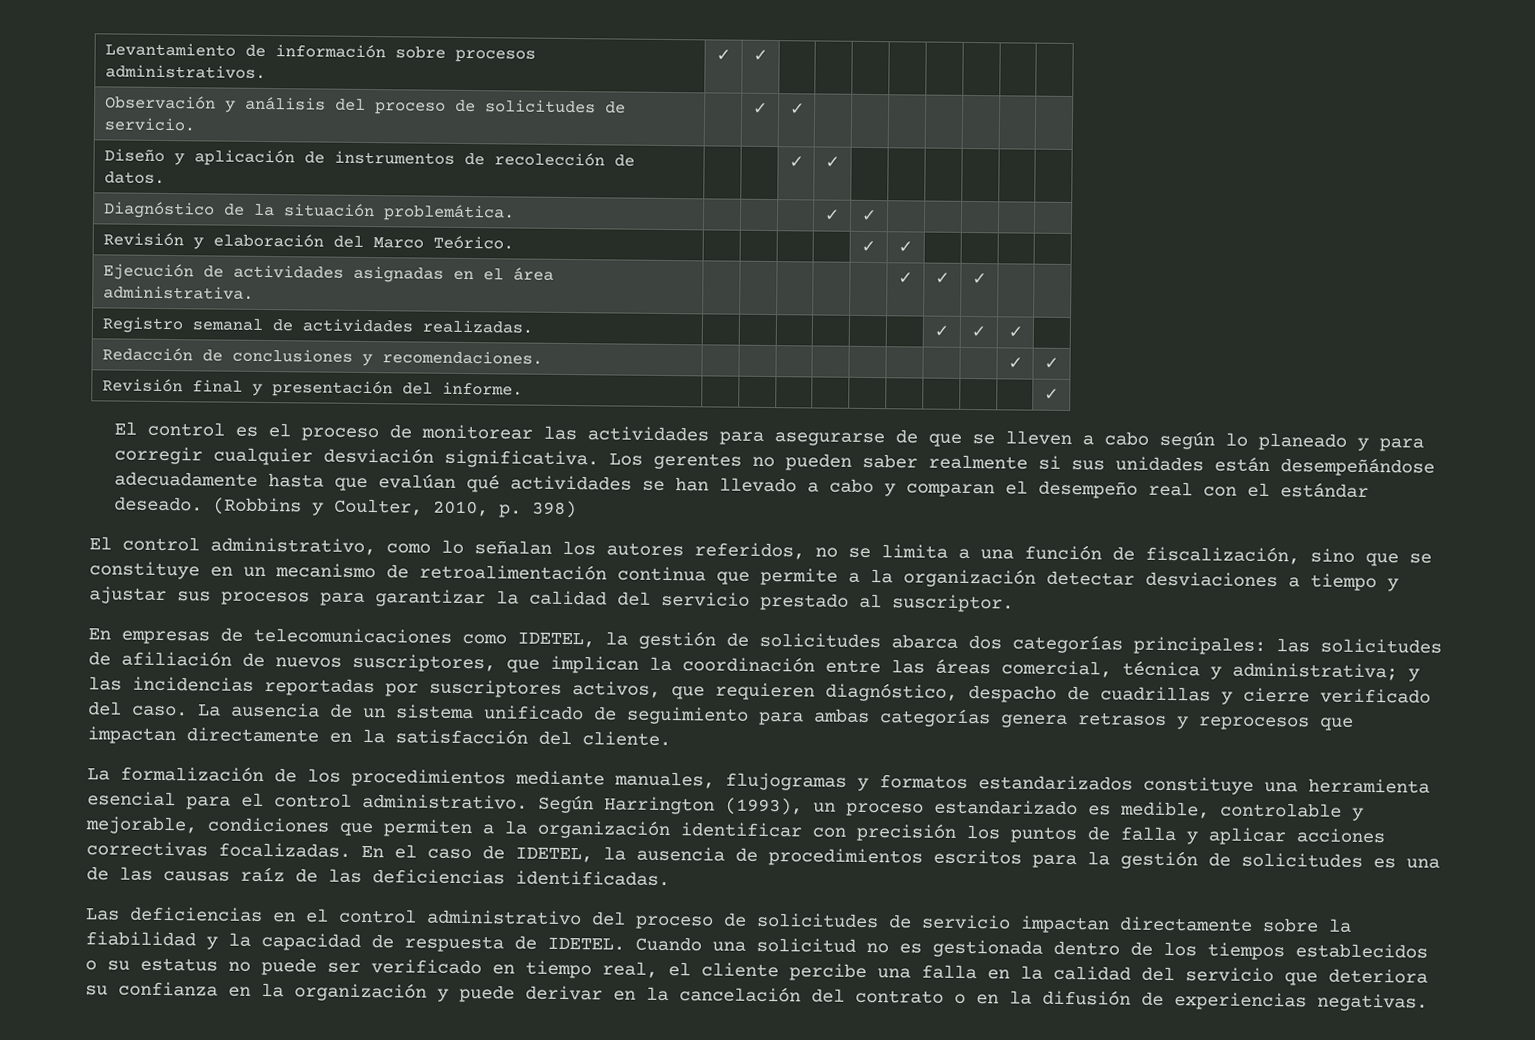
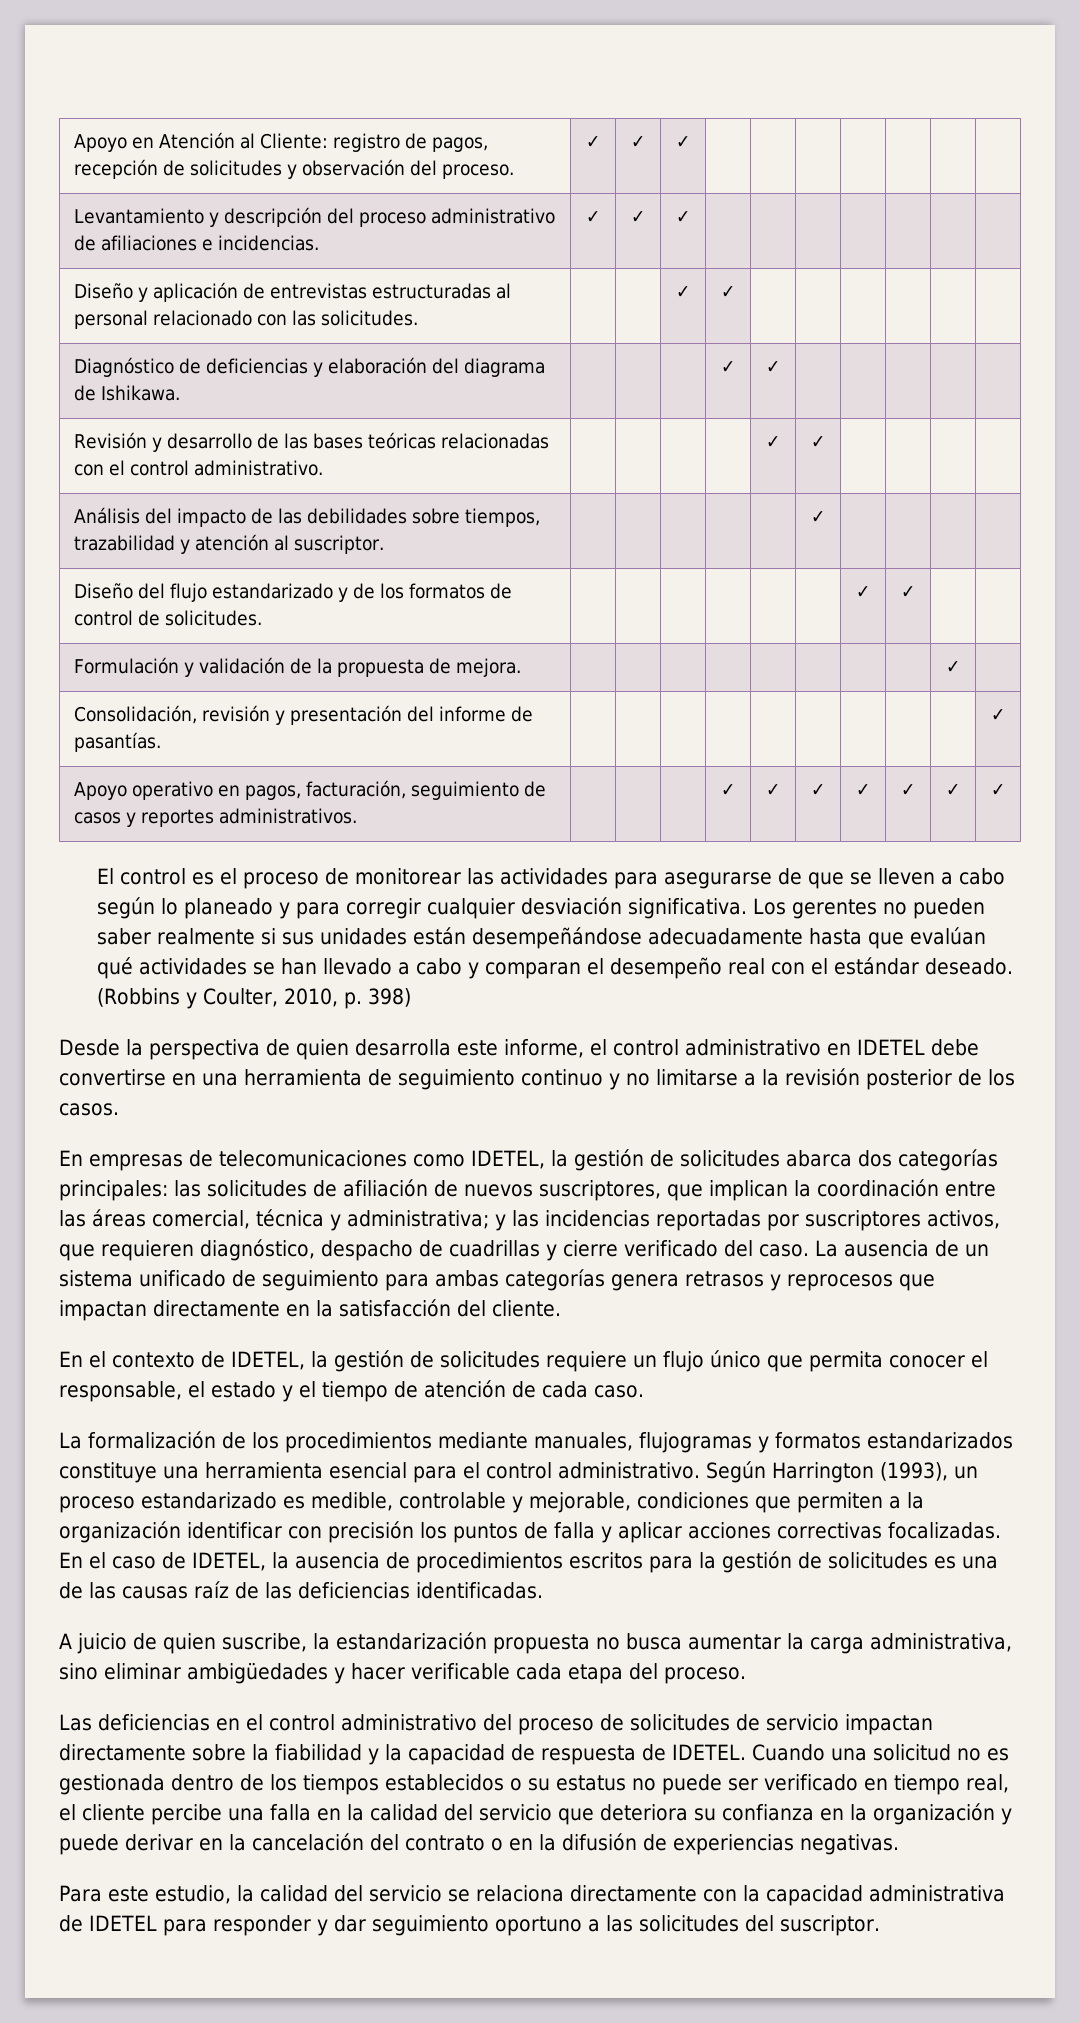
[104,42,536,63] [104,64,266,79] [716,49,731,61] [753,49,768,61] [104,95,626,115] [103,117,195,132] Levantamiento de información sobre procesos administrativos. | ✓ | ✓ | | | | | | | | // Observación y análisis del proceso de solicitudes de servicio. | -> [73,132,488,152] [73,159,514,179] [586,136,600,148] [631,136,645,148] [676,136,690,148] [73,207,555,227] [73,235,319,251] [586,211,600,223] Apoyo en Atención al Cliente: registro de pagos, recepción de solicitudes y observación del proceso. | ✓ | ✓ | ✓ | | | | | | | // Levantamiento y descripción del proceso administrativo de afiliaciones e incidencias. | ✓
[333,150,635,167] [103,171,165,184] [788,156,804,168] [825,156,840,168] [102,201,515,222] [824,209,840,221] [861,209,877,222] [102,232,514,250] [861,240,876,253] [898,241,913,253] [102,263,554,283] [102,285,254,300] [898,272,913,284] [935,272,950,284] [972,273,987,285] [101,316,533,334] [934,325,949,337] [971,326,986,338] [1007,326,1023,338] [101,347,543,367] [1007,357,1023,369] [1044,357,1059,369] [101,378,523,398] instrumentos de recolección de datos. | | | ✓ | ✓ | | | | | | // Diagnóstico de la situación problemática. | | | | ✓ | ✓ | | | | | // Revisión y elaboración del Marco Teórico. | | | | | ✓ | ✓ | | | | // Ejecución de actividades asignadas en el área administrativa. | | | | | | ✓ | ✓ | ✓ | | // Registro semanal de actividades realizadas. | | | | | | | ✓ | ✓ | ✓ | // Redacción de conclusiones y recomendaciones. | | | | | | | | | ✓ | ✓ // Revisión final y presentación del informe. | | | | | | | | | -> [269,283,511,299] [73,310,418,329] [676,286,690,298] [721,286,735,298] [73,357,545,377] [73,385,180,401] [721,361,735,373] [766,361,780,373] [73,432,549,452] [73,460,323,476] [766,436,780,448] [811,436,825,448] [73,507,540,527] [73,534,384,554] [811,511,825,523] [73,583,512,602] [73,610,262,626] [856,586,870,598] [901,586,915,598] [73,657,521,677] [946,661,960,673] [73,705,533,725] [73,732,161,752] [991,709,1005,721] [73,780,546,800] [73,808,357,827] [721,784,735,796] [766,784,780,796] [811,784,825,796] [856,784,870,796] [901,784,915,796] [946,784,960,796] entrevistas estructuradas al personal relacionado con las solicitudes. | | | ✓ | ✓ | | | | | | // Diagnóstico de deficiencias y elaboración del diagrama de Ishikawa. | | | | ✓ | ✓ | | | | | // Revisión y desarrollo de las bases teóricas relacionadas con el control administrativo. | | | | | ✓ | ✓ | | | | // Análisis del impacto de las debilidades sobre tiempos, trazabilidad y atención al suscriptor. | | | | | | ✓ | | | | // Diseño del flujo estandarizado y de los formatos de control de solicitudes. | | | | | | | ✓ | ✓ | | // Formulación y validación de la propuesta de mejora. | | | | | | | | | ✓ | // Consolidación, revisión y presentación del informe de pasantías. | | | | | | | | | | ✓ // Apoyo operativo en pagos, facturación, seguimiento de casos y reportes administrativos. | | | | ✓ | ✓ | ✓ | ✓ | ✓ | ✓
[89,536,1432,567] [89,561,1399,592] [89,586,1014,613] El control administrativo, como lo señalan los autores referidos, no se limita a una función de fiscalización, sino que se constituye en un mecanismo de retroalimentación continua que permite a la organización detectar desviaciones a tiempo y ajustar sus procesos para garantizar la calidad del servicio prestado al suscriptor. -> [59,1039,979,1060] [59,1068,1015,1090] [59,1103,119,1116] Desde la perspectiva de quien desarrolla este informe, el control administrativo en IDETEL debe convertirse en una herramienta de seguimiento continuo y no limitarse a la revisión posterior de los casos.
(671, 739) none -> [59,1350,988,1372] [59,1380,644,1402] // En el contexto de IDETEL, la gestión de solicitudes requiere un flujo único que permita conocer el responsable, el estado y el tiempo de atención de cada caso.
(670, 878) none -> [59,1632,1012,1654] [59,1663,746,1684] // A juicio de quien suscribe, la estandarización propuesta no busca aumentar la carga administrativa, sino eliminar ambigüedades y hacer verificable cada etapa del proceso.
(1428, 1002) none -> [59,1885,1005,1906] [59,1915,880,1936] // Para este estudio, la calidad del servicio se relaciona directamente con la capacidad administrativa de IDETEL para responder y dar seguimiento oportuno a las solicitudes del suscriptor.

